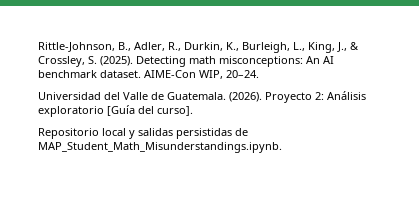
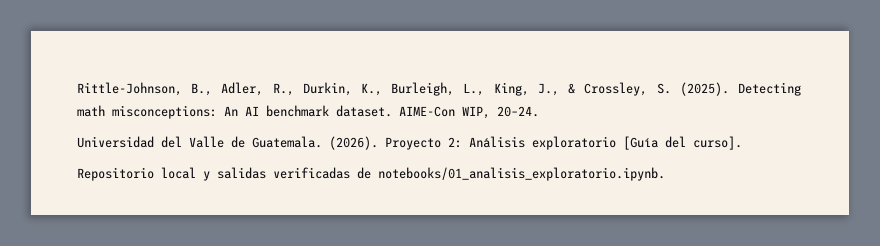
[175,128,248,139] [37,142,282,153] persistidas de MAP_Student_Math_Misunderstandings.ipynb. -> [272,167,665,181] verificadas de notebooks/01_analisis_exploratorio.ipynb.

